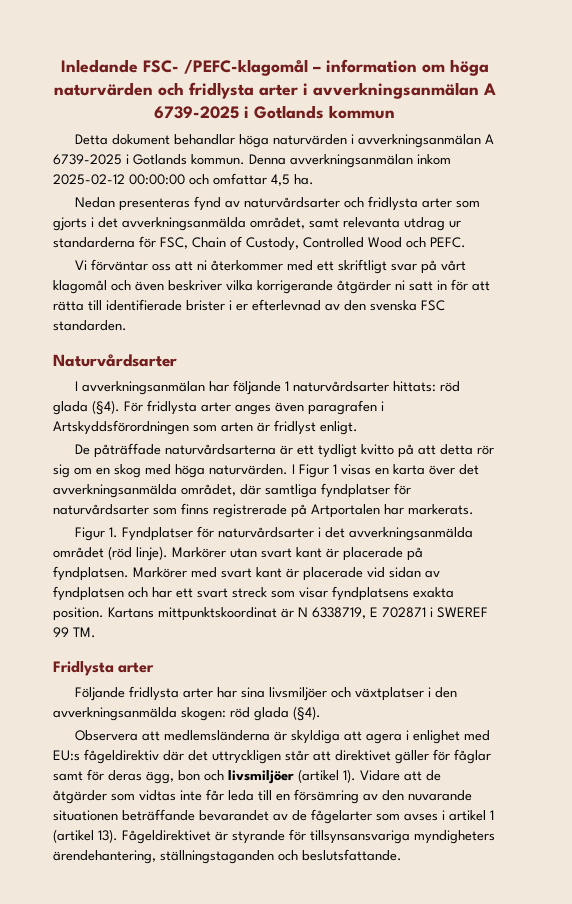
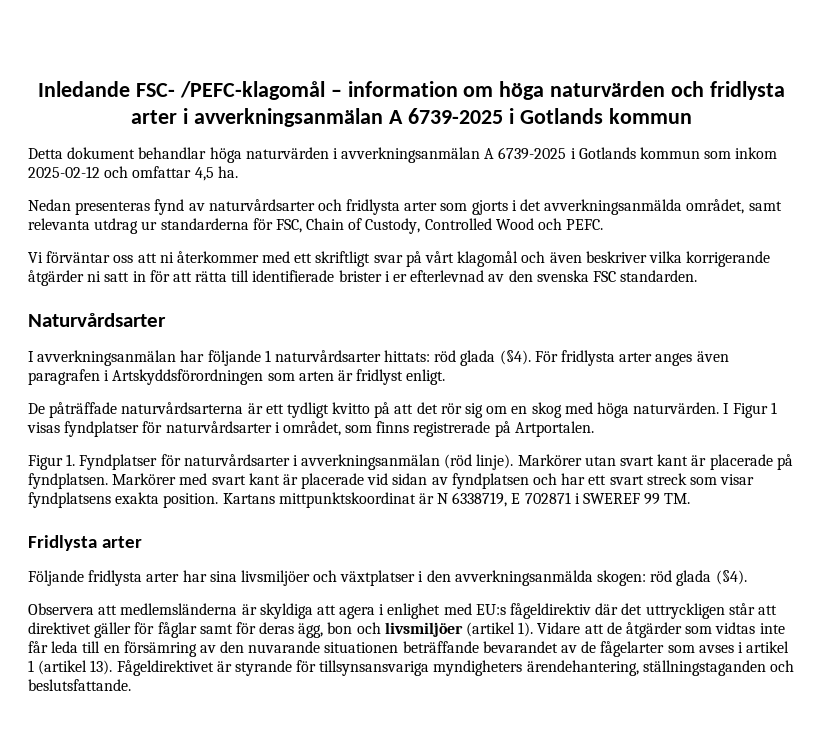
[191,154,413,168] kommun. Denna avverkningsanmälan -> [640,147,732,159] kommun som
[129,174,185,185] 00:00:00 -> (100, 172) none
[440,444,474,455] detta -> [416,402,438,414] det
[375,464,479,475] [53,484,317,498] en karta över det avverkningsanmälda området, där samtliga -> (60, 427) none
(149, 509) none -> [274,421,341,436] i området,
[311,504,474,518] Artportalen har markerats. -> [514,421,594,437] Artportalen.
[325,527,474,541] [53,547,104,558] det avverkningsanmälda området -> [301,454,441,470] avverkningsanmälan

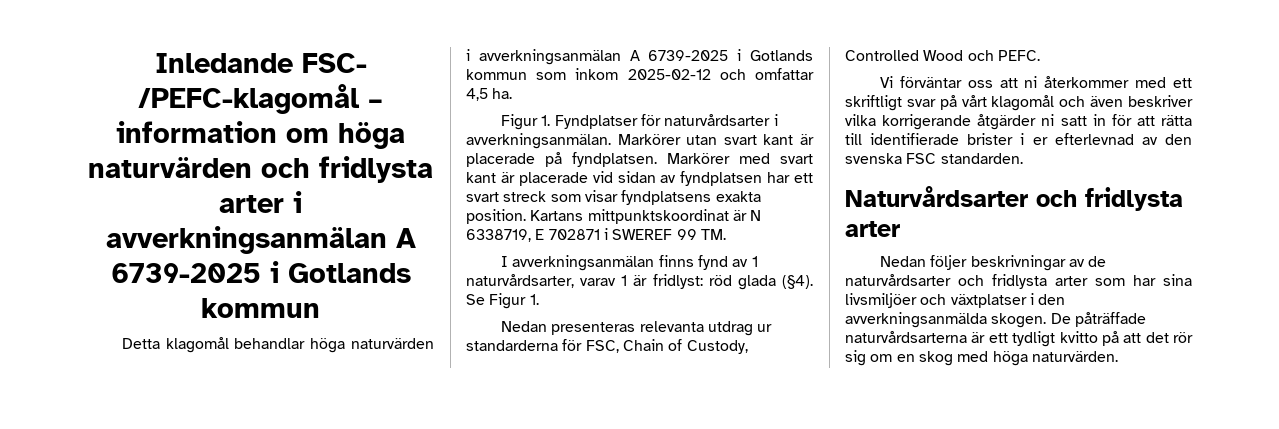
[67,147,136,159] dokument -> [165,337,229,353] klagomål
[28,199,782,215] Nedan presenteras fynd av naturvårdsarter och fridlysta arter som gjorts i det avverkningsanmälda området, samt -> [500,114,778,130] [466,133,814,149] [466,152,813,167] [466,171,813,186] [466,190,761,205] [466,209,762,224] [466,228,726,242] [500,255,758,271] [466,274,813,290] [466,293,539,309] [500,321,636,335] Figur 1. Fyndplatser för naturvårdsarter i avverkningsanmälan. Markörer utan svart kant är placerade på fyndplatsen. Markörer med svart kant är placerade vid sidan av fyndplatsen har ett svart streck som visar fyndplatsens exakta position. Kartans mittpunktskoordinat är N 6338719, E 702871 i SWEREF 99 TM. // I avverkningsanmälan finns fynd av 1 naturvårdsarter, varav 1 är fridlyst: röd glada (§4). Se Figur 1. // Nedan presenteras
[28,350,729,366] [28,369,446,385] // I avverkningsanmälan har följande 1 naturvårdsarter hittats: röd glada (§4). För fridlysta arter anges även paragrafen i Artskyddsförordningen som arten är fridlyst enligt. // -> [1036,187,1183,211] [845,221,900,237] [879,255,1107,271] [845,274,1192,289] [845,293,1066,308] [845,312,1047,328] och fridlysta arter // Nedan följer beskrivningar av de naturvårdsarter och fridlysta arter som har sina livsmiljöer och växtplatser i den avverkningsanmälda skogen.
[723,402,777,418] [27,421,594,437] [28,454,793,470] [28,473,755,489] [28,492,691,508] [28,535,143,551] [28,570,747,586] [28,603,777,619] [28,622,785,638] [28,641,790,657] [28,660,795,676] [28,679,131,691] I Figur 1 visas fyndplatser för naturvårdsarter i området, som finns registrerade på Artportalen. // Figur 1. Fyndplatser för naturvårdsarter i avverkningsanmälan (röd linje). Markörer utan svart kant är placerade på fyndplatsen. Markörer med svart kant är placerade vid sidan av fyndplatsen och har ett svart streck som visar fyndplatsens exakta position. Kartans mittpunktskoordinat är N 6338719, E 702871 i SWEREF 99 TM. // Fridlysta arter // Följande fridlysta arter har sina livsmiljöer och växtplatser i den avverkningsanmälda skogen: röd glada (§4). // Observera att medlemsländerna är skyldiga att agera i enlighet med EU:s fågeldirektiv där det uttryckligen står att direktivet gäller för fåglar samt för deras ägg, bon och livsmiljöer (artikel 1). Vidare att de åtgärder som vidtas inte får leda till en försämring av den nuvarande situationen beträffande bevarandet av de fågelarter som avses i artikel 1 (artikel 13). Fågeldirektivet är styrande för tillsynsansvariga myndigheters ärendehantering, ställningstaganden och beslutsfattande. -> (1118, 356) none

